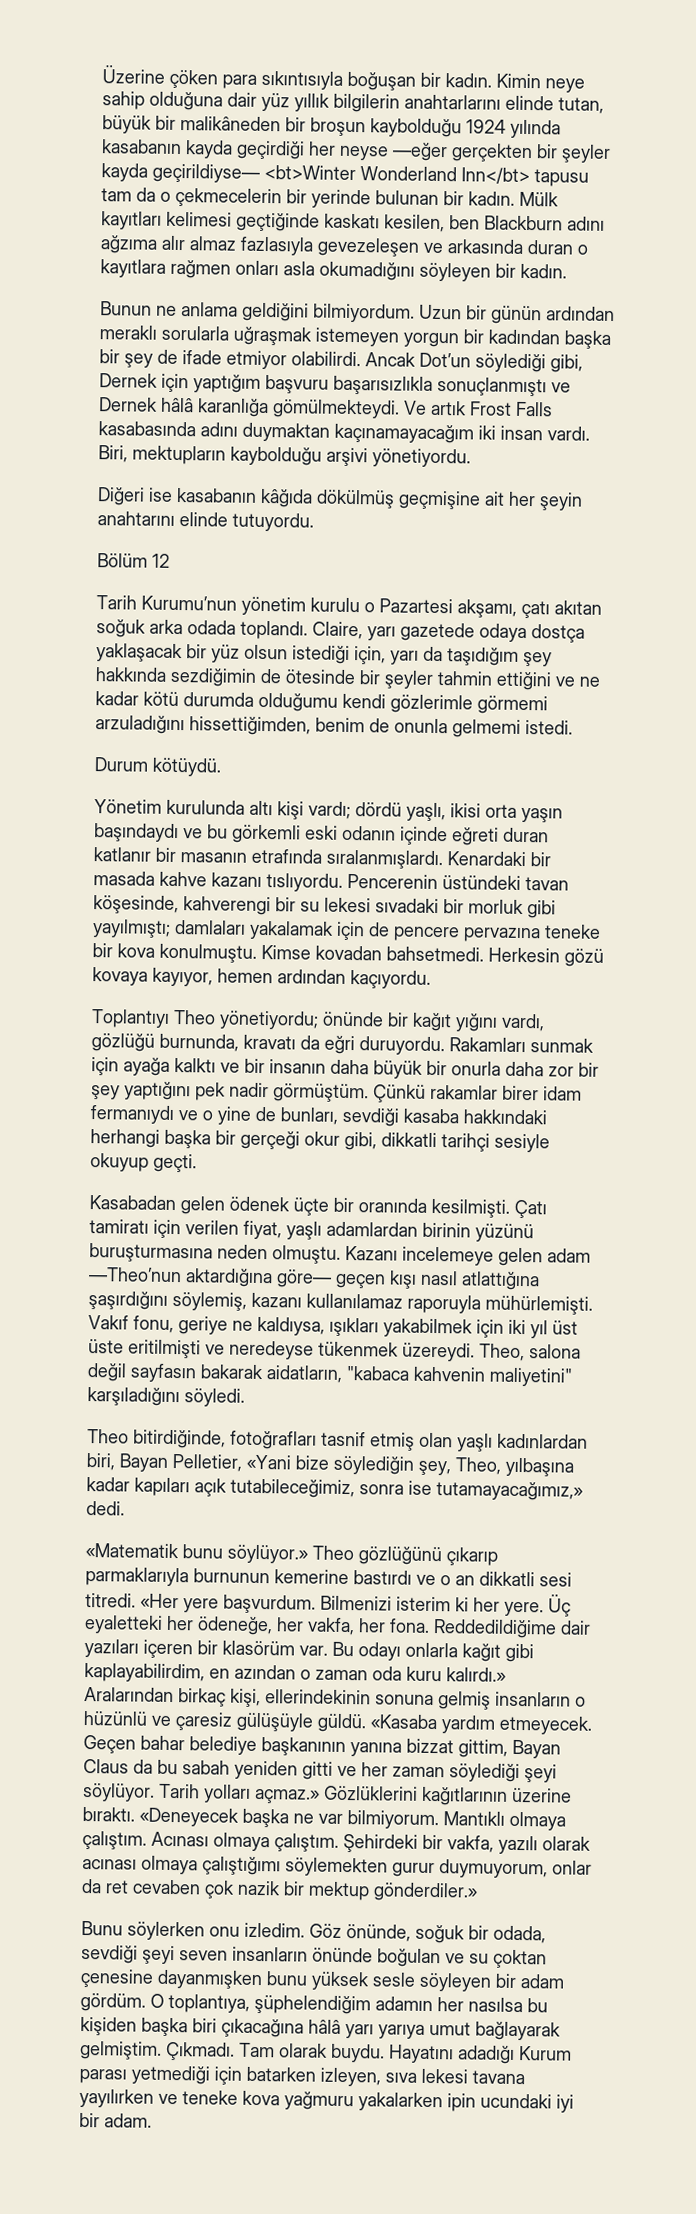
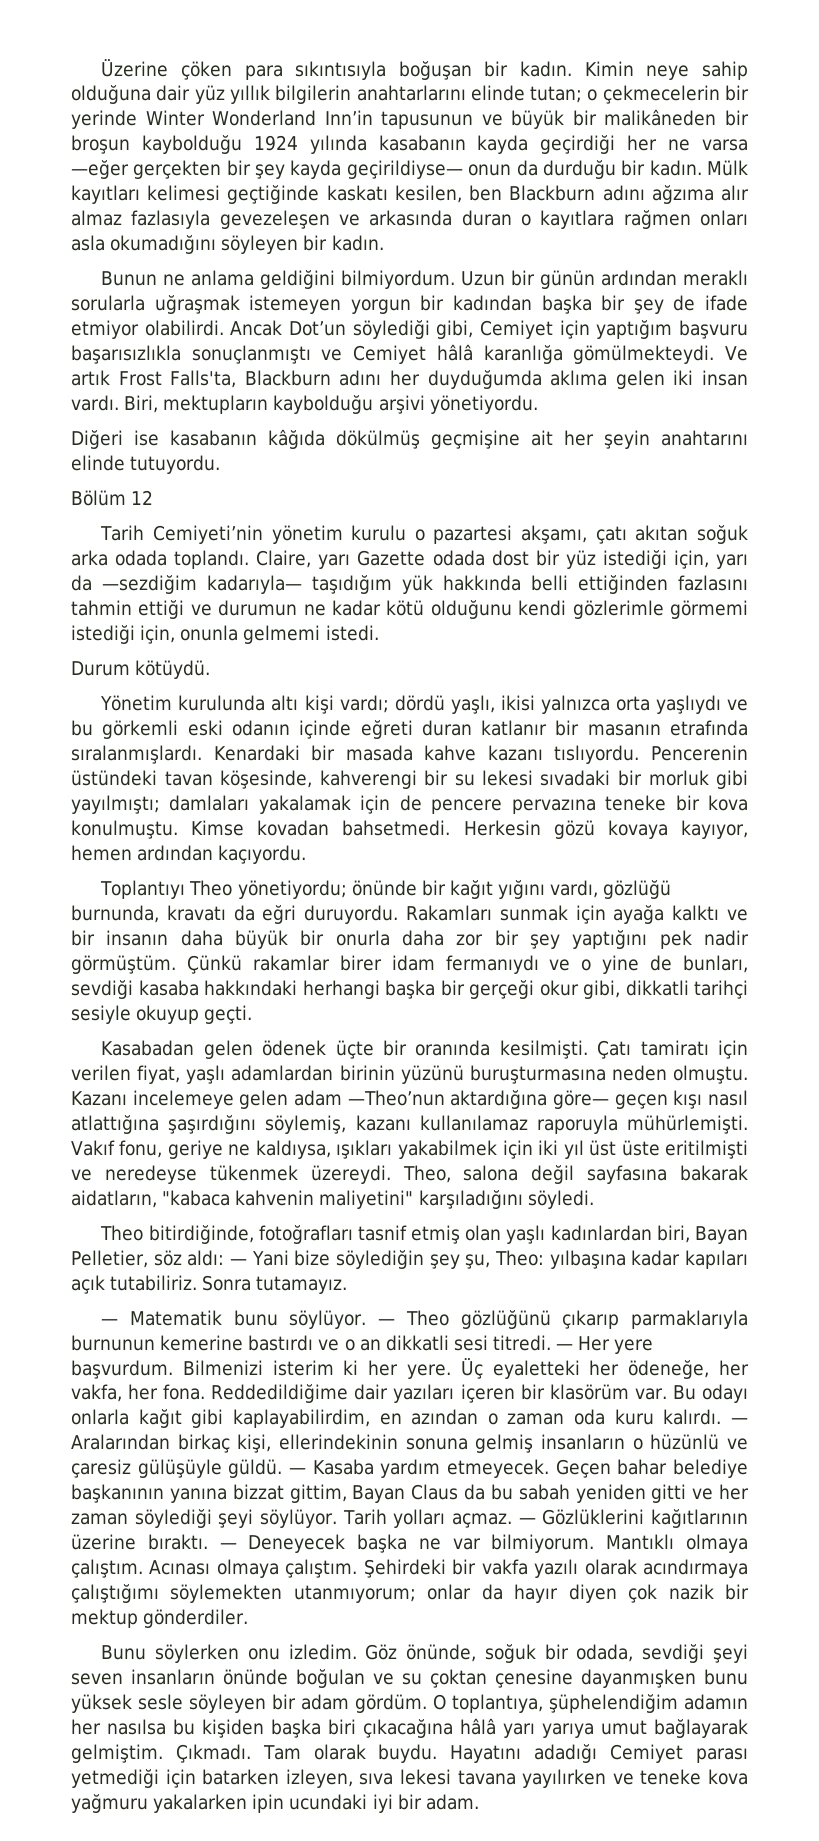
[558,97,604,114] tutan, -> [530,85,749,104] [71,110,503,129] tutan; o çekmecelerin bir yerinde Winter Wonderland Inn’in tapusunun ve
[339,145,389,161] neyse -> [668,139,749,151] ne varsa
[561,144,611,163] şeyler -> [255,164,286,179] şey
[264,164,589,187] [101,187,439,209] <bt>Winter Wonderland Inn</bt> tapusu tam da o çekmecelerin bir yerinde bulunan -> [468,160,616,179] onun da durduğu
[99,373,158,388] Dernek -> [480,320,554,339] Cemiyet
[98,397,158,412] Dernek -> [353,345,427,364] Cemiyet
[515,401,553,417] [98,421,474,444] Falls kasabasında adını duymaktan kaçınamayacağım -> [170,370,665,389] Falls'ta, Blackburn adını her duyduğumda aklıma gelen
[141,595,237,611] Kurumu’nun -> [152,525,263,544] Cemiyeti’nin
[379,598,453,614] Pazartesi -> [433,525,513,544] pazartesi
[400,622,585,643] [96,643,183,663] gazetede odaya dostça yaklaşacak -> [357,550,529,566] Gazette odada dost
[244,644,288,660] olsun -> (596, 559) none
[447,647,552,667] [95,667,575,691] taşıdığım şey hakkında sezdiğimin de ötesinde bir şeyler tahmin ettiğini ve -> [102,575,748,594] [71,600,298,619] —sezdiğim kadarıyla— taşıdığım yük hakkında belli ettiğinden fazlasını tahmin ettiği ve durumun
[183,692,338,712] durumda olduğumu -> [430,600,512,619] olduğunu
[95,715,390,736] arzuladığını hissettiğimden, benim de -> [71,625,176,644] istediği için,
[485,804,563,823] [94,823,179,843] orta yaşın başındaydı -> [540,695,721,714] yalnızca orta yaşlıydı
[130,1363,197,1383] sayfasın -> [587,1165,668,1184] sayfasına
[246,1454,574,1477] [86,1477,583,1501] [86,1501,125,1516] [85,1543,308,1564] «Yani bize söylediğin şey, Theo, yılbaşına kadar kapıları açık tutabileceğimiz, sonra ise tutamayacağımız,» dedi. // «Matematik bunu söylüyor.» -> [153,1250,748,1269] [71,1275,348,1294] [101,1310,396,1329] söz aldı: — Yani bize söylediğin şey şu, Theo: yılbaşına kadar kapıları açık tutabiliriz. Sonra tutamayız. // — Matematik bunu söylüyor. —
[140,1593,179,1609] «Her -> [556,1336,611,1351] — Her
[446,1667,506,1682] kalırdı.» -> [663,1409,748,1425] kalırdı. —
[370,1714,438,1730] «Kasaba -> [289,1459,374,1475] — Kasaba
[254,1788,320,1804] açmaz.» -> [451,1513,536,1528] açmaz. —
[139,1807,239,1827] «Deneyecek -> [219,1534,346,1553] — Deneyecek
[447,1835,494,1853] vakfa, -> [481,1559,528,1575] vakfa
[82,1855,592,1879] [81,1878,201,1895] acınası olmaya çalıştığımı söylemekten gurur duymuyorum, onlar da ret cevaben -> [643,1559,749,1578] [71,1584,617,1603] acındırmaya çalıştığımı söylemekten utanmıyorum; onlar da hayır diyen
[373,1882,478,1902] gönderdiler.» -> [143,1609,249,1628] gönderdiler.
[519,2046,572,2061] Kurum -> [610,1744,684,1763] Cemiyet

